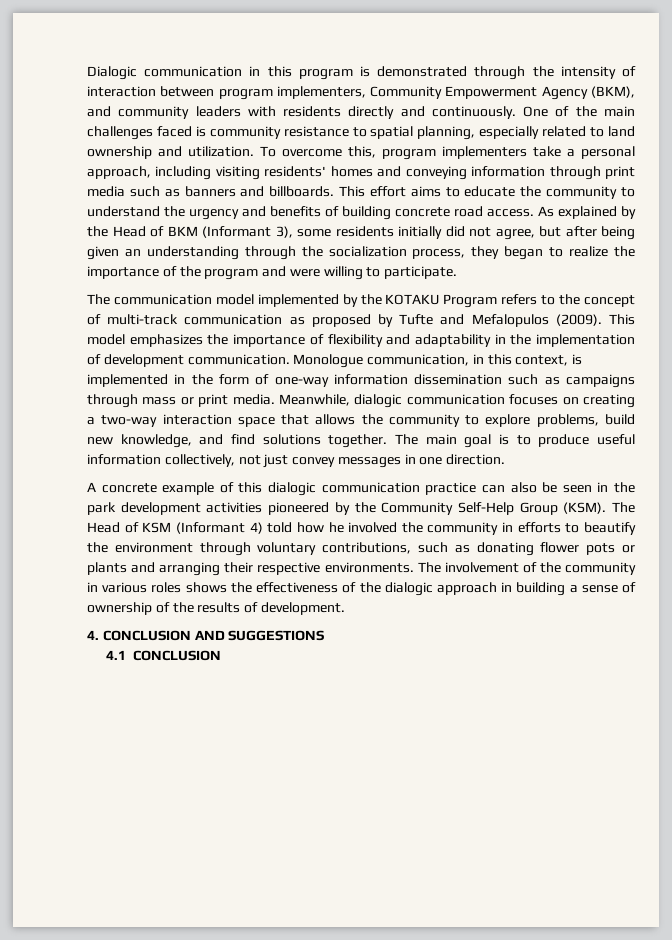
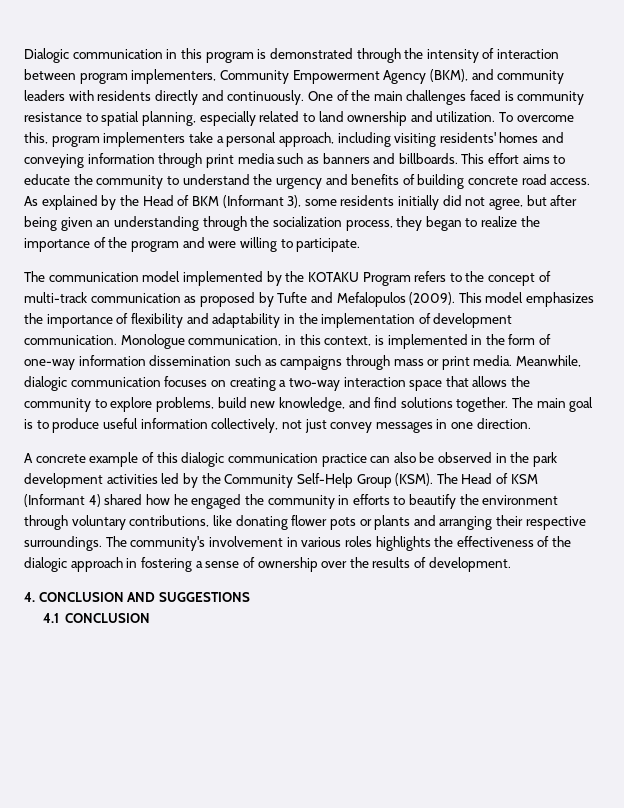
[562,485,592,493] seen -> [438,452,493,463] observed
[268,502,330,515] pioneered -> [161,473,180,484] led
[267,522,293,533] told -> [104,494,143,505] shared
[348,522,398,533] involved -> [191,494,242,509] engaged
[418,542,470,553] such as -> [212,515,232,526] like
[324,562,637,575] environments. The involvement of the community -> [24,536,283,551] surroundings. The community's involvement
[185,582,227,593] shows -> [375,536,431,551] highlights
[516,582,566,596] building -> [140,557,192,572] fostering
[155,602,170,613] of -> [321,561,348,568] over

